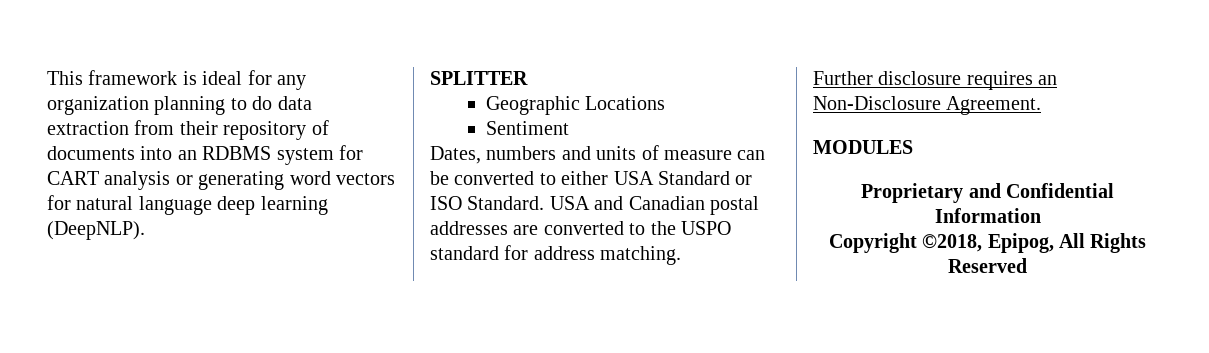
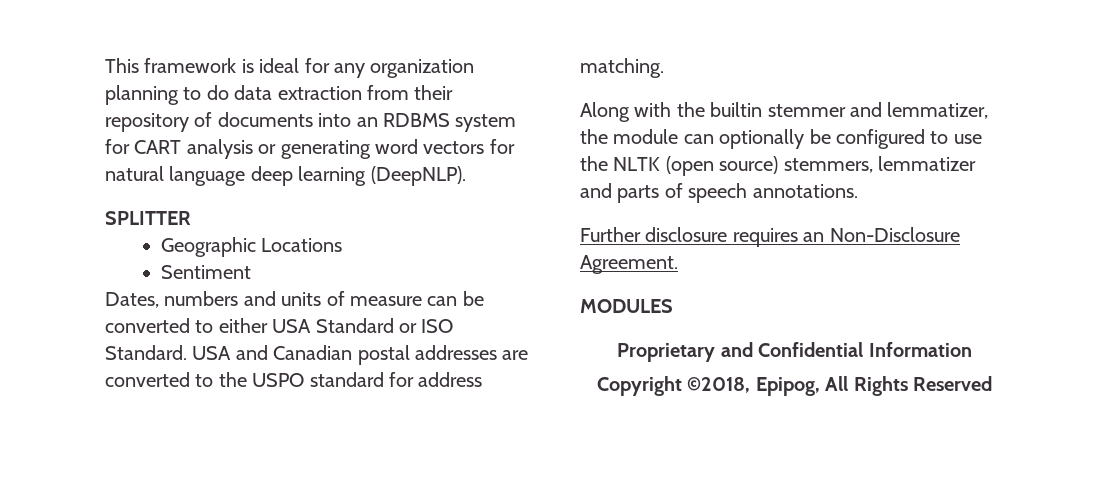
(682, 255) none -> [580,102,989,122] [580,129,982,149] [580,156,976,176] [580,183,858,203] // Along with the builtin stemmer and lemmatizer, the module can optionally be configured to use the NLTK (open source) stemmers, lemmatizer and parts of speech annotations.

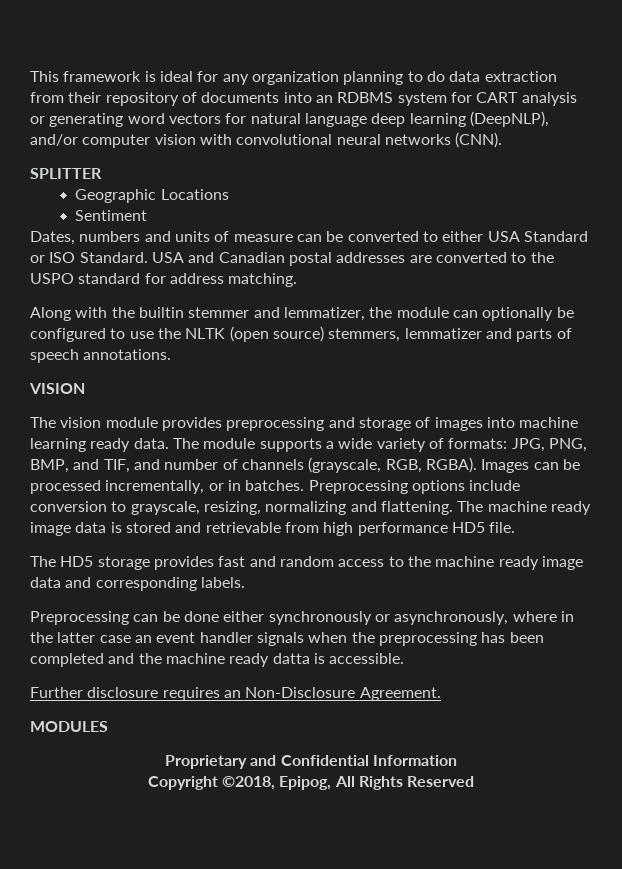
[370,166,466,186] (DeepNLP). -> [469,111,549,127] [30,132,503,148] (DeepNLP), and/or computer vision with convolutional neural networks (CNN).
(858, 191) none -> [29,383,85,394] [30,417,579,431] [30,438,587,452] [30,457,580,473] [30,480,521,494] [30,501,591,515] [30,522,516,536] [30,556,583,570] [30,577,245,591] [30,611,574,625] [30,632,544,646] [30,653,405,667] // VISION // The vision module provides preprocessing and storage of images into machine learning ready data. The module supports a wide variety of formats: JPG, PNG, BMP, and TIF, and number of channels (grayscale, RGB, RGBA). Images can be processed incrementally, or in batches. Preprocessing options include conversion to grayscale, resizing, normalizing and flattening. The machine ready image data is stored and retrievable from high performance HD5 file. // The HD5 storage provides fast and random access to the machine ready image data and corresponding labels. // Preprocessing can be done either synchronously or asynchronously, where in the latter case an event handler signals when the preprocessing has been completed and the machine ready datta is accessible.

